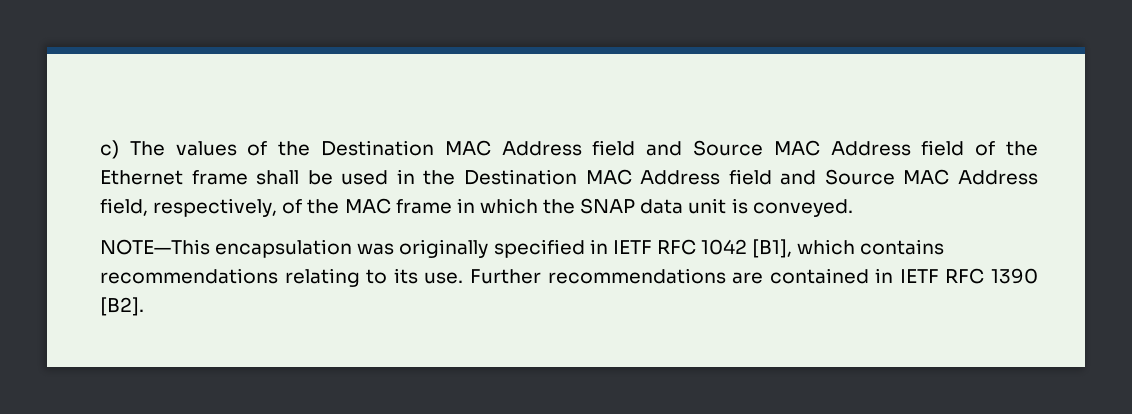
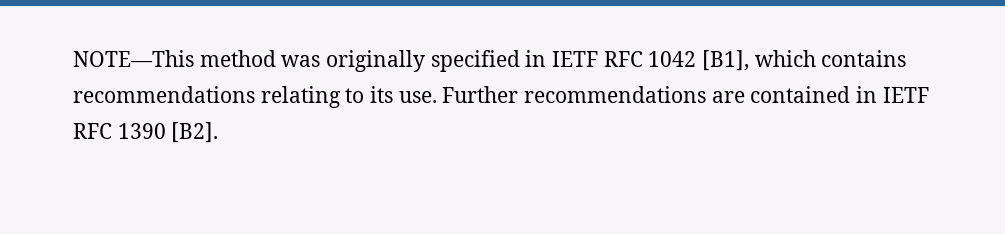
[100,140,1038,159] [100,169,1038,185] [100,198,853,217] [100,239,353,258] c) The values of the Destination MAC Address field and Source MAC Address field of the Ethernet frame shall be used in the Destination MAC Address field and Source MAC Address field, respectively, of the MAC frame in which the SNAP data unit is conveyed. // NOTE—This encapsulation -> [73,50,276,67] NOTE—This method

